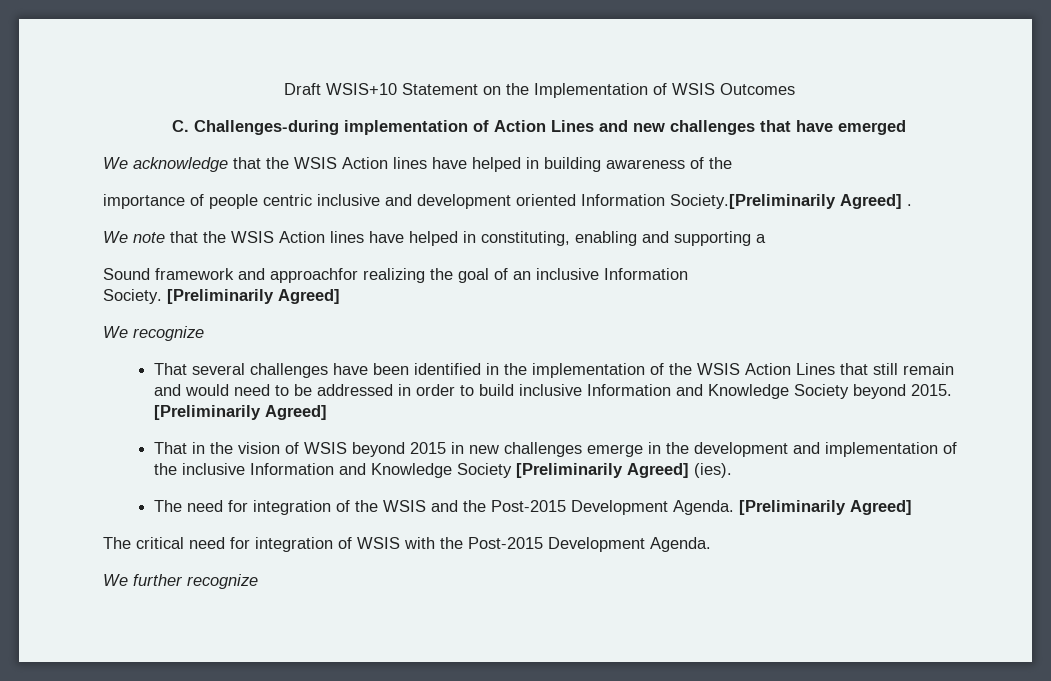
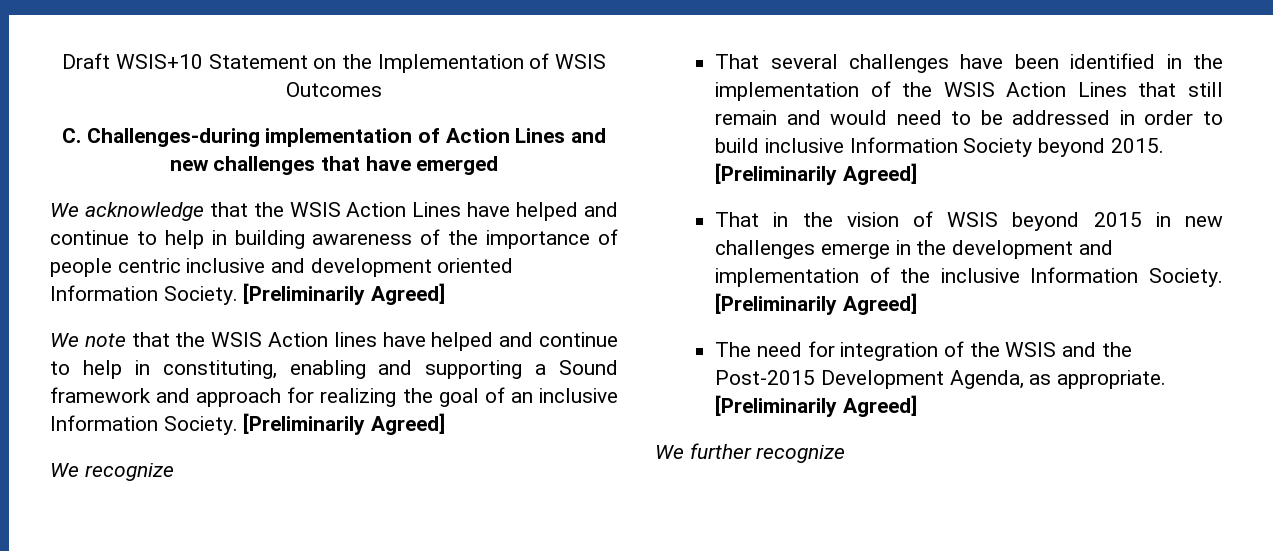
[393,157,521,172] lines have helped -> [412,202,619,221] [50,230,204,249] Lines have helped and continue to help
(732, 163) // -> (479, 237) none
[670,194,912,209] Society.[Preliminarily Agreed] . -> [163,283,446,305] Society. [Preliminarily Agreed]
(458, 238) none -> [499,332,618,347] [50,360,122,379] and continue to help
(766, 238) // -> (547, 369) none
[270,268,358,283] approachfor -> [196,387,315,407] approach for
(688, 274) // -> (158, 423) none
[675,384,789,399] and Knowledge -> (958, 145) none
[338,463,732,478] and Knowledge Society [Preliminarily Agreed] (ies). -> [1149,268,1223,287] [715,293,917,315] Society. [Preliminarily Agreed]
[672,500,912,515] [103,537,711,552] Agenda. [Preliminarily Agreed] // The critical need for integration of WSIS with the Post-2015 Development Agenda. -> [949,370,1166,389] [715,395,917,417] Agenda, as appropriate. [Preliminarily Agreed]

